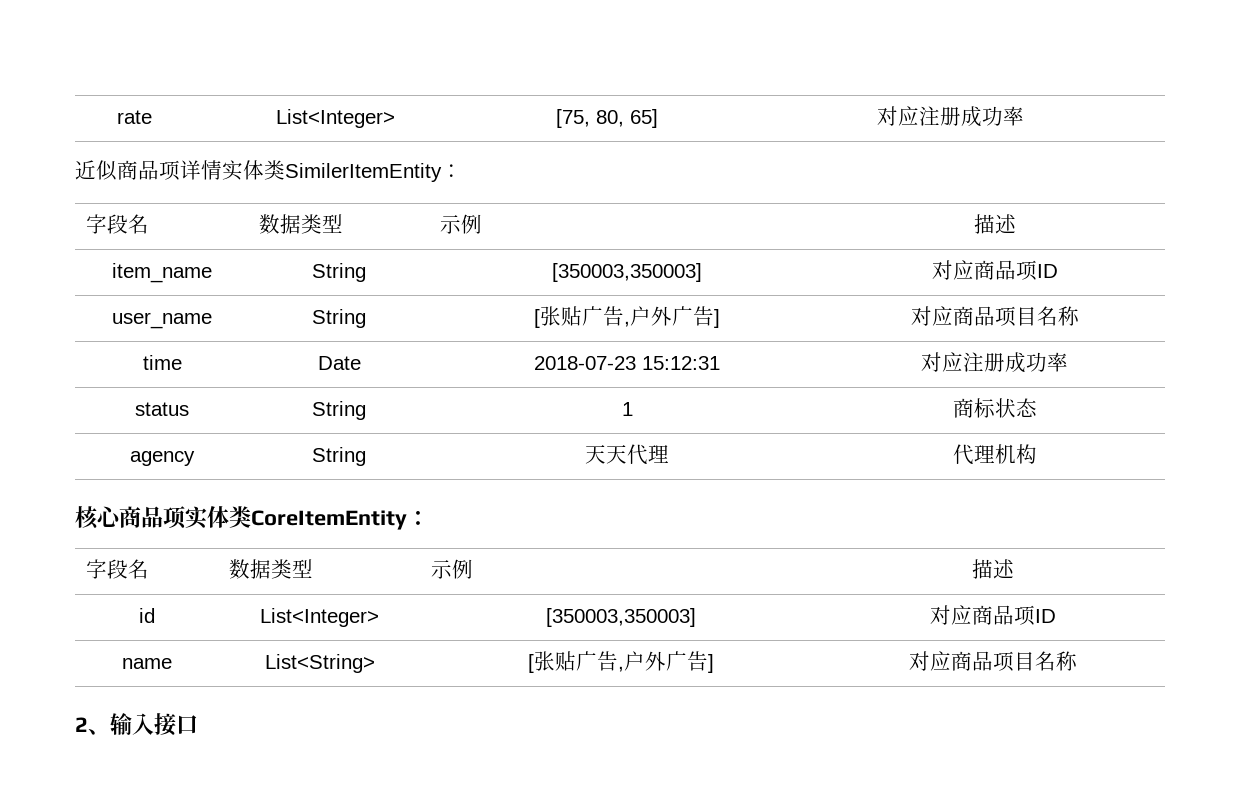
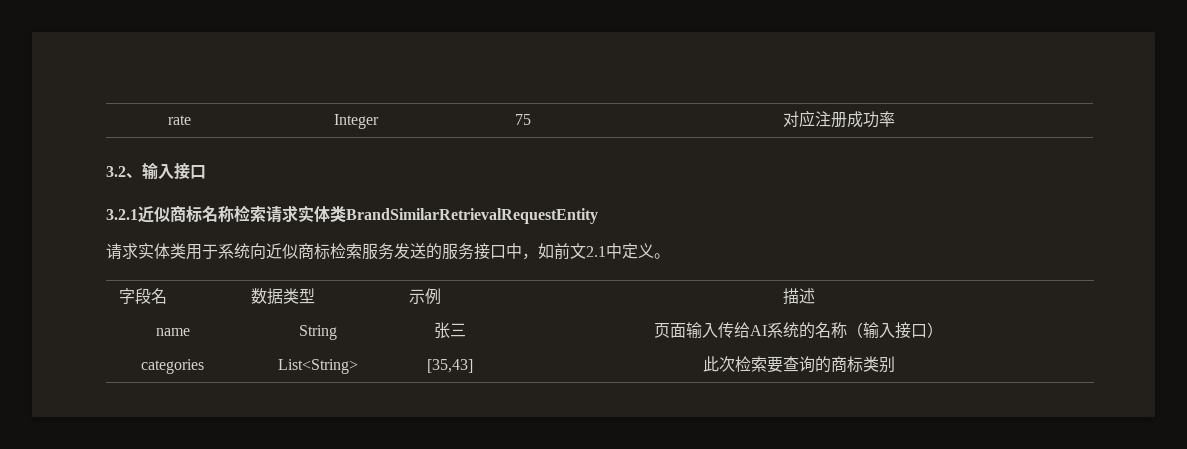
[276,109,395,128] [556,109,658,128] [876,106,1024,127] [75,160,462,182] [86,214,150,234] [259,214,344,234] [440,214,483,234] [973,214,1016,234] [112,263,212,283] [312,263,366,282] [552,263,702,282] [931,260,1058,281] [112,312,212,329] [312,309,366,328] [534,306,720,328] [910,306,1079,327] [142,355,182,370] [317,356,361,370] [534,356,720,370] [920,352,1068,373] [135,402,189,416] [312,401,366,420] [621,402,633,416] [952,398,1037,418] [130,451,195,466] [312,447,366,466] [585,444,669,465] [952,444,1037,465] [75,506,429,530] [86,559,150,579] [229,559,314,579] [431,559,474,579] [971,559,1014,579] [139,608,155,623] [260,608,379,627] [545,608,696,627] [929,605,1056,626] [122,658,172,669] [264,654,375,673] [527,651,714,673] [908,651,1077,672] [75,713,198,736] List<Integer> | [75, 80, 65] | 对应注册成功率 // 近似商品项详情实体类SimilerItemEntity： // 字段名 | 数据类型 | 示例 | 描述 // item_name | String | [350003,350003] | 对应商品项ID // user_name | String | [张贴广告,户外广告] | 对应商品项目名称 // time | Date | 2018-07-23 15:12:31 | 对应注册成功率 // status | String | 1 | 商标状态 // agency | String | 天天代理 | 代理机构 // 核心商品项实体类CoreItemEntity： // 字段名 | 数据类型 | 示例 | 描述 // id | List<Integer> | [350003,350003] | 对应商品项ID // name | List<String> | [张贴广告,户外广告] | 对应商品项目名称 // 2、输入接口 -> [334,114,379,129] [514,114,531,125] [783,110,895,128] [106,162,206,179] [106,205,598,224] [106,243,670,260] [118,288,167,304] [250,288,315,305] [408,288,441,305] [782,288,815,305] [155,328,190,336] [298,325,337,340] [434,322,466,339] [654,322,943,339] [141,359,204,374] [277,359,358,374] [427,359,473,373] [702,356,895,373] Integer | 75 | 对应注册成功率 // 3.2、输入接口 // 3.2.1近似商标名称检索请求实体类BrandSimilarRetrievalRequestEntity // 请求实体类用于系统向近似商标检索服务发送的服务接口中，如前文2.1中定义。 // 字段名 | 数据类型 | 示例 | 描述 // name | String | 张三 | 页面输入传给AI系统的名称（输入接口） // categories | List<String> | [35,43] | 此次检索要查询的商标类别

